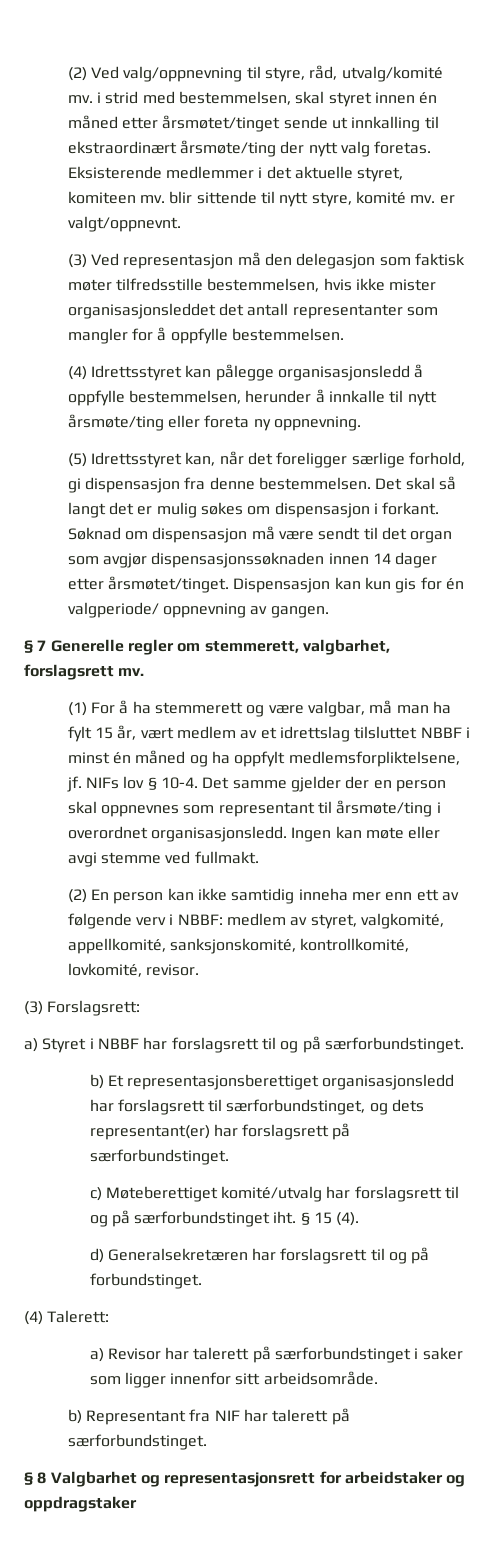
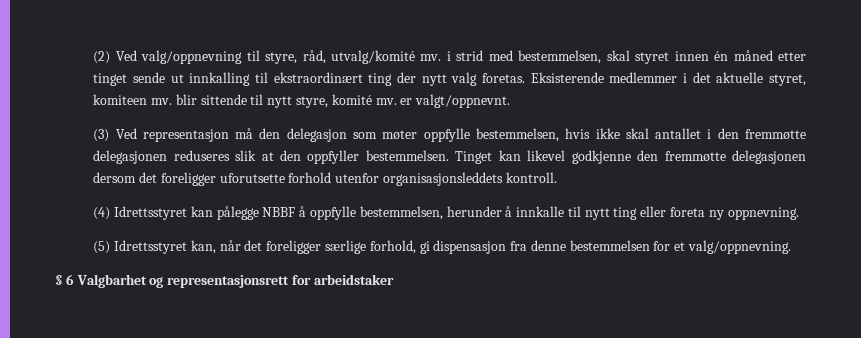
[162,115,281,132] årsmøtet/tinget -> [93,73,128,86] tinget
[180,140,277,157] årsmøte/ting -> [368,73,393,86] ting
[414,253,465,266] [67,278,437,292] [67,303,438,319] [67,327,344,344] faktisk møter tilfredsstille bestemmelsen, hvis ikke mister organisasjonsleddet det antall representanter som mangler for å oppfylle bestemmelsen. -> [382,128,807,142] [93,150,807,164] [93,172,557,186] møter oppfylle bestemmelsen, hvis ikke skal antallet i den fremmøtte delegasjonen reduseres slik at den oppfyller bestemmelsen. Tinget kan likevel godkjenne den fremmøtte delegasjonen dersom det foreligger uforutsette forhold utenfor organisasjonsleddets kontroll.
[277,365,410,381] organisasjonsledd -> [262,207,296,217] NBBF
[67,414,164,431] årsmøte/ting -> [613,207,638,220] ting
[258,476,456,490] [67,502,440,518] [67,526,453,543] [67,552,438,568] [67,576,464,593] [67,602,329,618] [24,639,390,655] [24,664,145,680] [67,700,451,717] [67,725,470,742] [67,750,460,767] [66,776,446,792] [67,800,441,817] [67,826,441,842] [67,851,259,867] [67,888,459,904] [67,913,444,929] [67,938,410,954] [67,963,200,977] [24,1000,141,1016] [24,1036,464,1053] [89,1074,455,1090] [89,1099,425,1115] [89,1123,351,1140] [89,1149,229,1165] [89,1186,460,1202] [89,1210,360,1227] [89,1247,430,1264] [89,1273,202,1289] [24,1310,110,1325] [89,1346,463,1363] [89,1371,378,1388] [67,1408,350,1425] [67,1434,207,1450] [24,1472,47,1485] bestemmelsen. Det skal så langt det er mulig søkes om dispensasjon i forkant. Søknad om dispensasjon må være sendt til det organ som avgjør dispensasjonssøknaden innen 14 dager etter årsmøtet/tinget. Dispensasjon kan kun gis for én valgperiode/ oppnevning av gangen. // § 7 Generelle regler om stemmerett, valgbarhet, forslagsrett mv. // (1) For å ha stemmerett og være valgbar, må man ha fylt 15 år, vært medlem av et idrettslag tilsluttet NBBF i minst én måned og ha oppfylt medlemsforpliktelsene, jf. NIFs lov § 10-4. Det samme gjelder der en person skal oppnevnes som representant til årsmøte/ting i overordnet organisasjonsledd. Ingen kan møte eller avgi stemme ved fullmakt. // (2) En person kan ikke samtidig inneha mer enn ett av følgende verv i NBBF: medlem av styret, valgkomité, appellkomité, sanksjonskomité, kontrollkomité, lovkomité, revisor. // (3) Forslagsrett: // a) Styret i NBBF har forslagsrett til og på særforbundstinget. // b) Et representasjonsberettiget organisasjonsledd har forslagsrett til særforbundstinget, og dets representant(er) har forslagsrett på særforbundstinget. // c) Møteberettiget komité/utvalg har forslagsrett til og på særforbundstinget iht. § 15 (4). // d) Generalsekretæren har forslagsrett til og på forbundstinget. // (4) Talerett: // a) Revisor har talerett på særforbundstinget i saker som ligger innenfor sitt arbeidsområde. // b) Representant fra NIF har talerett på særforbundstinget. // § 8 -> [569,240,791,254] [55,274,74,285] bestemmelsen for et valg/oppnevning. // § 6
[446,1475,466,1487] [24,1496,137,1512] og oppdragstaker -> (394, 279) none

